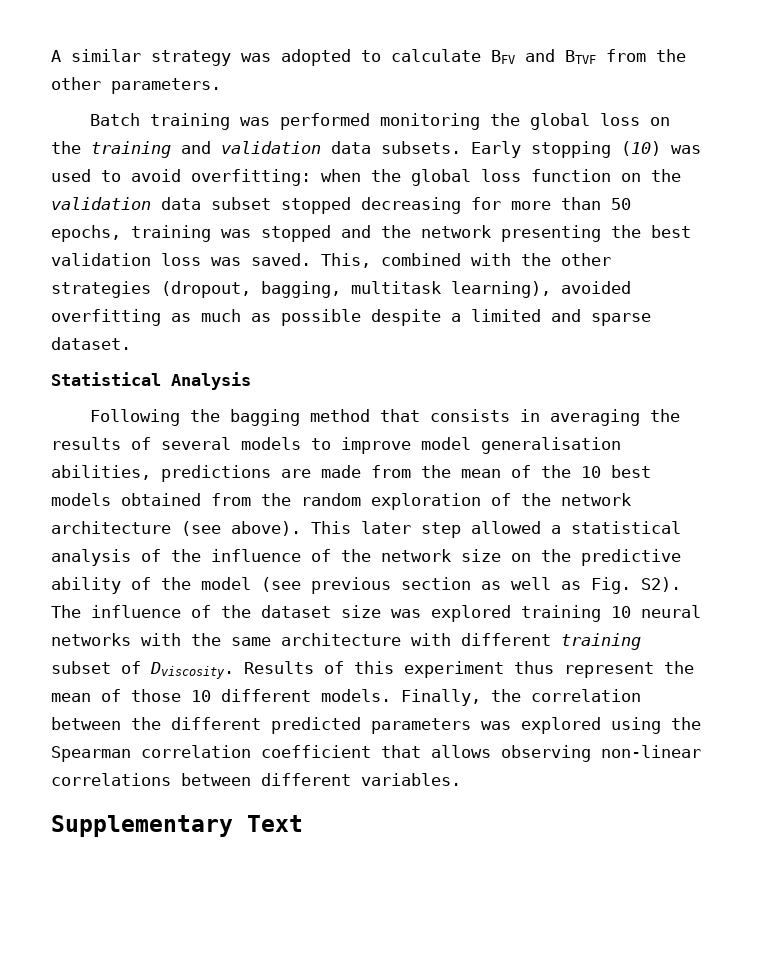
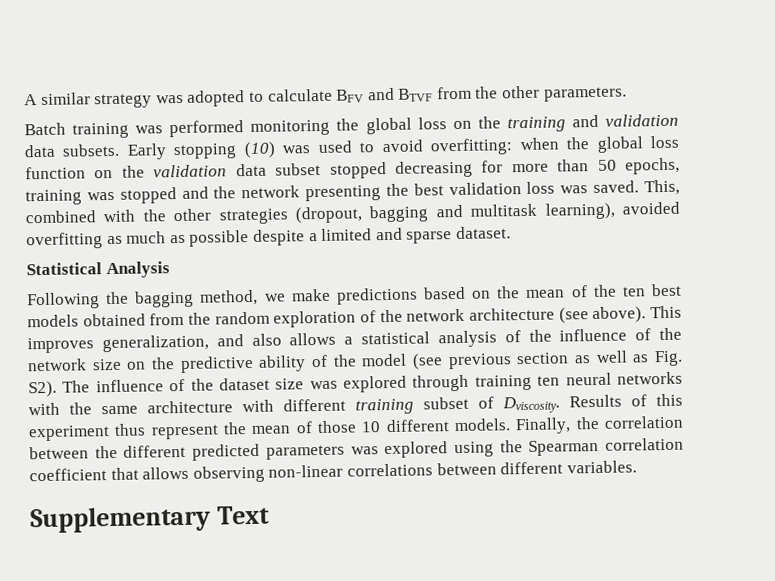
[261,281,341,298] bagging, -> [369,204,463,223] bagging and
[310,409,681,426] [51,437,621,454] [51,465,411,482] method that consists in averaging the results of several models to improve model generalisation abilities, predictions are made from -> [199,286,492,306] method, we make predictions based on
[581,466,601,478] 10 -> [621,286,646,297] ten
[361,521,541,538] later step allowed -> [27,332,337,354] improves generalization, and also allows
[521,605,631,622] training 10 -> [412,374,561,392] through training ten

